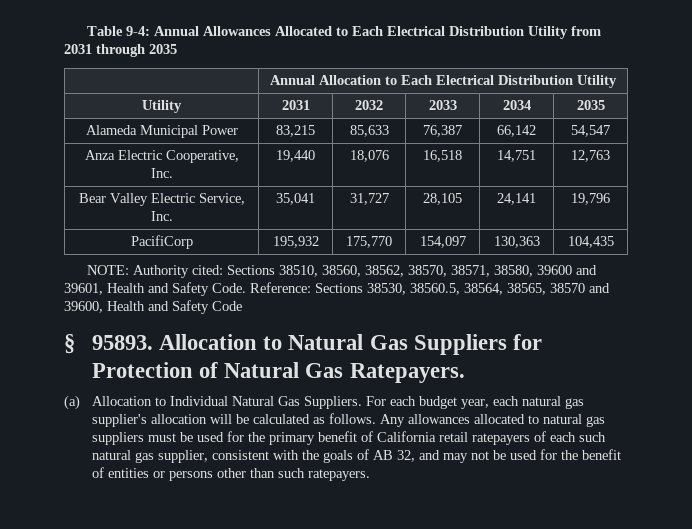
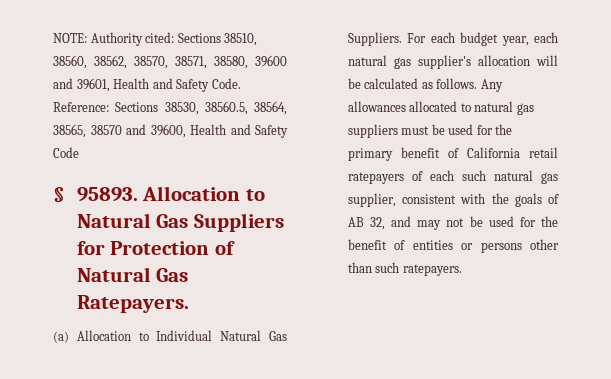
[86,26,601,39] [64,44,177,57] [270,75,617,88] [142,100,182,113] [281,100,310,110] [355,100,383,110] [428,100,457,110] [502,100,531,110] [576,100,605,110] [85,125,238,138] [276,125,315,137] [349,125,389,137] [423,125,462,137] [497,125,536,137] [571,125,610,137] [84,150,239,163] [150,168,173,178] [276,150,315,162] [349,150,389,162] [423,150,462,162] [497,150,536,162] [571,150,610,162] [78,193,245,206] [150,211,173,221] [276,193,315,205] [349,193,389,205] [423,193,462,205] [497,193,536,205] [571,193,610,205] [130,235,193,249] [272,236,319,248] [346,236,392,248] [419,236,466,248] [493,236,540,248] [567,236,614,248] Table 9-4: Annual Allowances Allocated to Each Electrical Distribution Utility from 2031 through 2035 // | Annual Allocation to Each Electrical Distribution Utility // Utility | 2031 | 2032 | 2033 | 2034 | 2035 // Alameda Municipal Power | 83,215 | 85,633 | 76,387 | 66,142 | 54,547 // Anza Electric Cooperative, Inc. | 19,440 | 18,076 | 16,518 | 14,751 | 12,763 // Bear Valley Electric Service, Inc. | 35,041 | 31,727 | 28,105 | 24,141 | 19,796 // PacifiCorp | 195,932 | 175,770 | 154,097 | 130,363 | 104,435 // -> (53, 38) none

